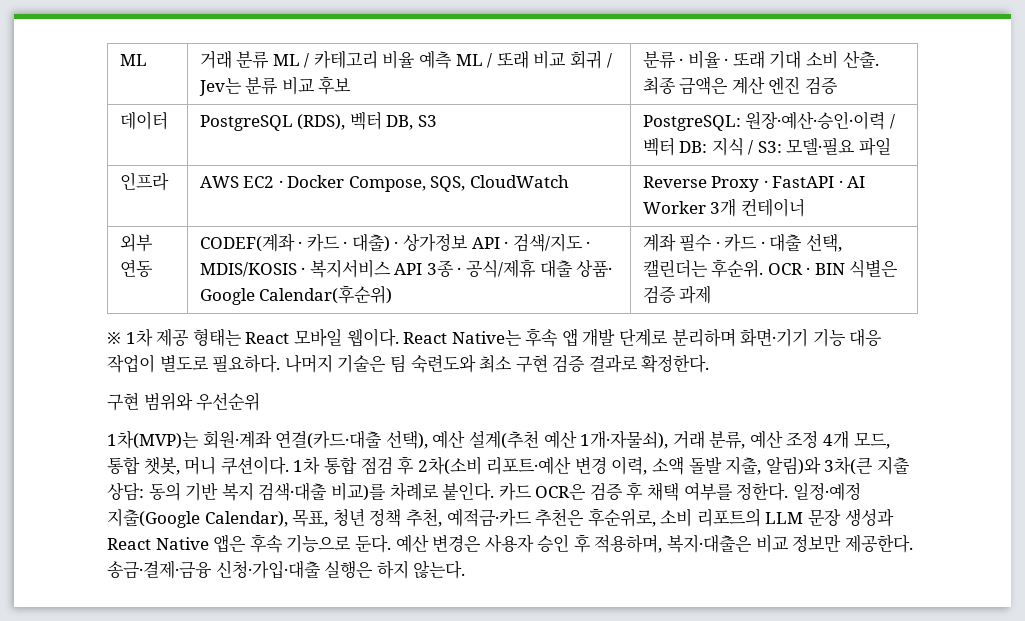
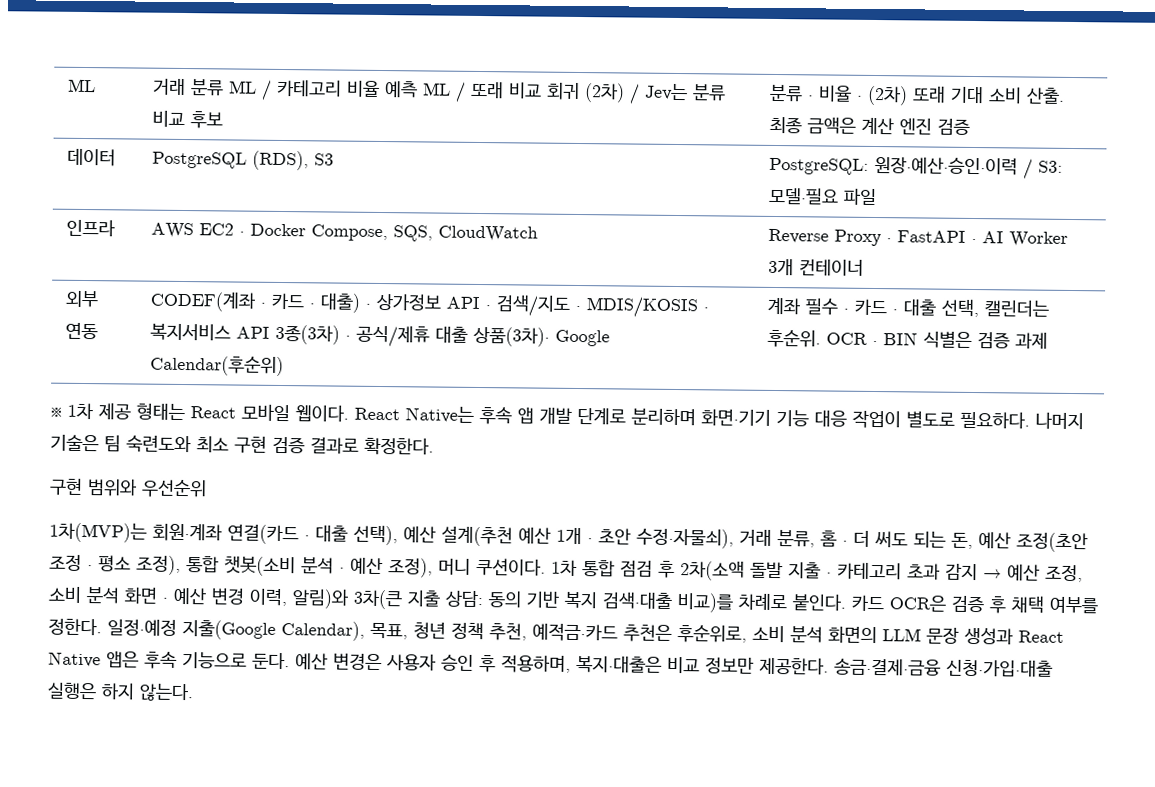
(602, 59) none -> [583,83,625,103] (2차)
(729, 62) none -> [866,85,908,106] (2차)
[349,112,414,130] 벡터 DB, -> (309, 160) none
[642,138,754,156] 벡터 DB: 지식 / -> (1033, 169) none
[426,260,454,277] 3종 -> [274,324,340,345] 3종(3차)
[576,260,613,278] 상품· -> [472,326,550,347] 상품(3차)·
[275,430,383,449] 연결(카드·대출 -> [227,524,348,545] 연결(카드 · 대출
[580,430,890,449] [107,457,180,475] 1개·자물쇠), 거래 분류, 예산 조정 4개 모드, 통합 챗봇, -> [556,527,1088,553] [49,554,433,578] 1개 · 초안 수정·자물쇠), 거래 분류, 홈 · 더 써도 되는 돈, 예산 조정(초안 조정 · 평소 조정), 통합 챗봇(소비 분석 · 예산 조정),
[417,456,762,475] 2차(소비 리포트·예산 변경 이력, 소액 돌발 지출, -> [680,561,1083,583] [48,586,288,607] 2차(소액 돌발 지출 · 카테고리 초과 감지 → 예산 조정, 소비 분석 화면 · 예산 변경 이력,
[696,508,761,527] 리포트의 -> [790,625,877,645] 분석 화면의

